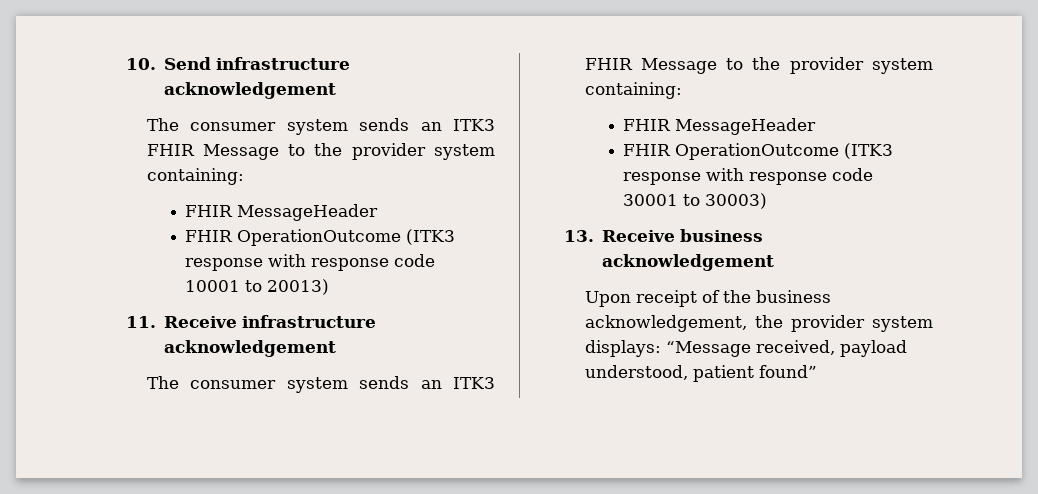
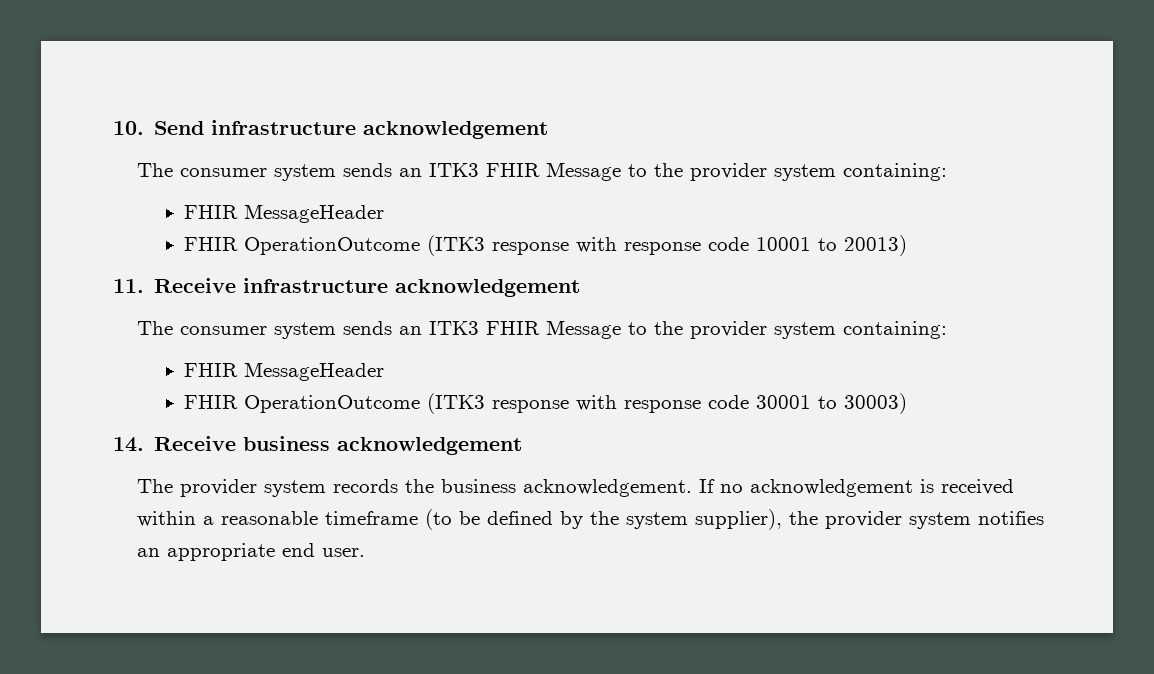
[563,230,594,242] 13. -> [112,437,144,452] 14.
[584,290,831,307] [584,315,933,332] [584,340,907,357] [584,365,817,382] Upon receipt of the business acknowledgement, the provider system displays: “Message received, payload understood, patient found” -> [137,479,1015,497] [137,509,1045,530] [137,543,366,561] The provider system records the business acknowledgement. If no acknowledgement is received within a reasonable timeframe (to be defined by the system supplier), the provider system notifies an appropriate end user.

